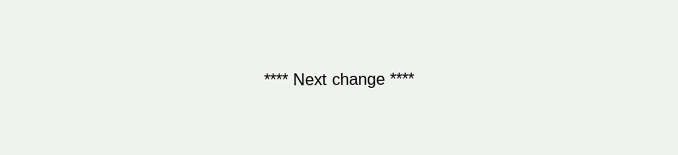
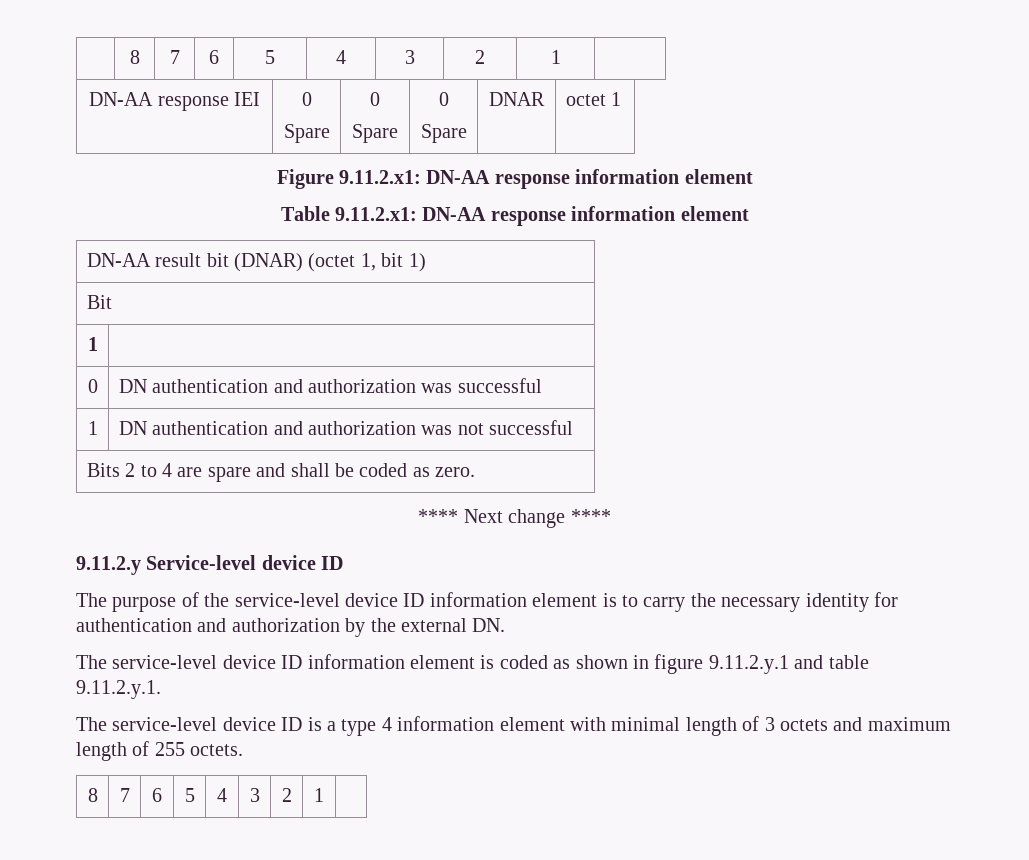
[263,72,416,89] **** Next change **** -> [129,50,140,64] [169,50,180,64] [209,50,219,64] [265,50,275,64] [336,50,346,64] [404,50,415,64] [475,50,485,64] [550,50,561,64] [89,92,260,111] [301,92,312,106] [283,124,330,143] [370,92,380,106] [352,124,398,143] [438,92,449,106] [420,124,467,143] [489,92,545,106] [565,92,622,106] [276,169,753,189] [280,206,749,226] [86,253,426,272] [86,295,112,309] [87,337,98,351] [87,379,98,393] [118,378,542,393] [87,421,98,435] [118,420,574,435] [86,463,476,482] [418,509,611,528] [76,555,344,575] [76,592,898,612] [76,618,506,637] [76,654,869,674] [76,680,161,699] [76,716,951,736] [76,741,244,761] [87,788,98,802] [119,788,130,802] [152,788,162,802] [184,788,195,802] [217,788,227,802] [249,788,260,802] [281,788,292,802] [314,788,324,802] | 8 | 7 | 6 | 5 | 4 | 3 | 2 | 1 | // DN-AA response IEI | 0 // Spare | 0 // Spare | 0 // Spare | DNAR | octet 1 // Figure 9.11.2.x1: DN-AA response information element // Table 9.11.2.x1: DN-AA response information element // DN-AA result bit (DNAR) (octet 1, bit 1) // Bit // 1 | // 0 | DN authentication and authorization was successful // 1 | DN authentication and authorization was not successful // Bits 2 to 4 are spare and shall be coded as zero. // **** Next change **** // 9.11.2.y Service-level device ID // The purpose of the service-level device ID information element is to carry the necessary identity for authentication and authorization by the external DN. // The service-level device ID information element is coded as shown in figure 9.11.2.y.1 and table 9.11.2.y.1. // The service-level device ID is a type 4 information element with minimal length of 3 octets and maximum length of 255 octets. // 8 | 7 | 6 | 5 | 4 | 3 | 2 | 1 |

